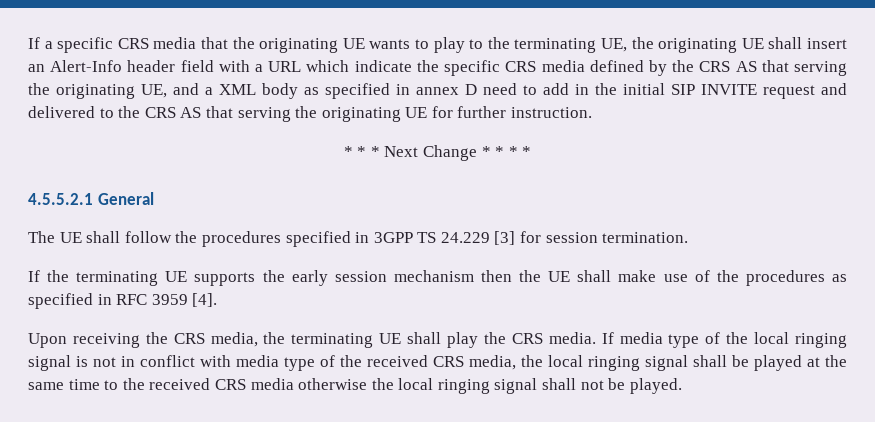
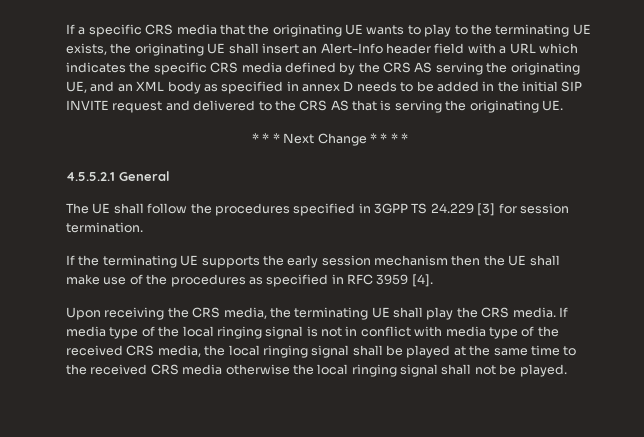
[601,38,628,52] UE, -> [572,24,591,35] [66,43,107,55] UE exists,
[354,60,412,72] indicate -> [66,62,126,73] indicates
[761,60,789,72] that -> (433, 67) none
[205,87,213,95] a -> [117,84,133,92] an
[483,83,569,95] need to add -> [356,81,479,92] needs to be added
[237,106,593,122] serving the originating UE for further instruction. -> [380,100,563,113] is serving the originating UE.

